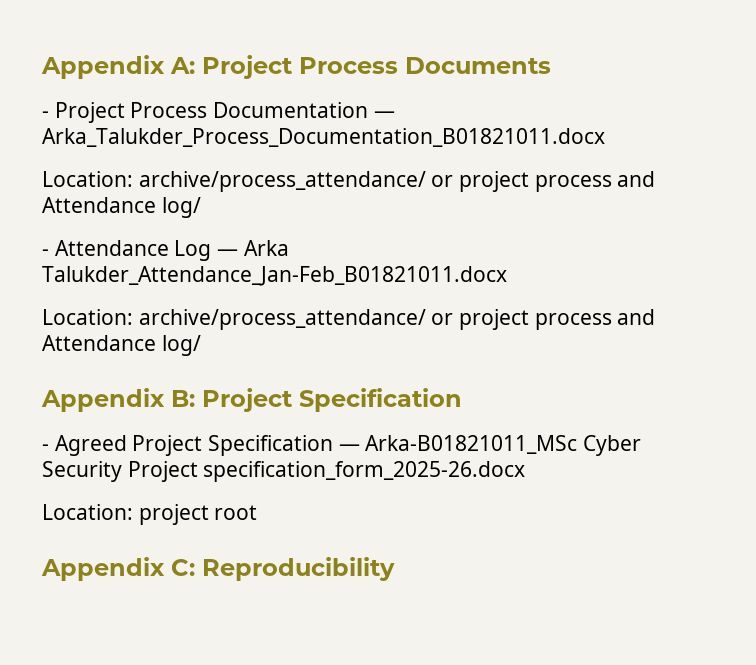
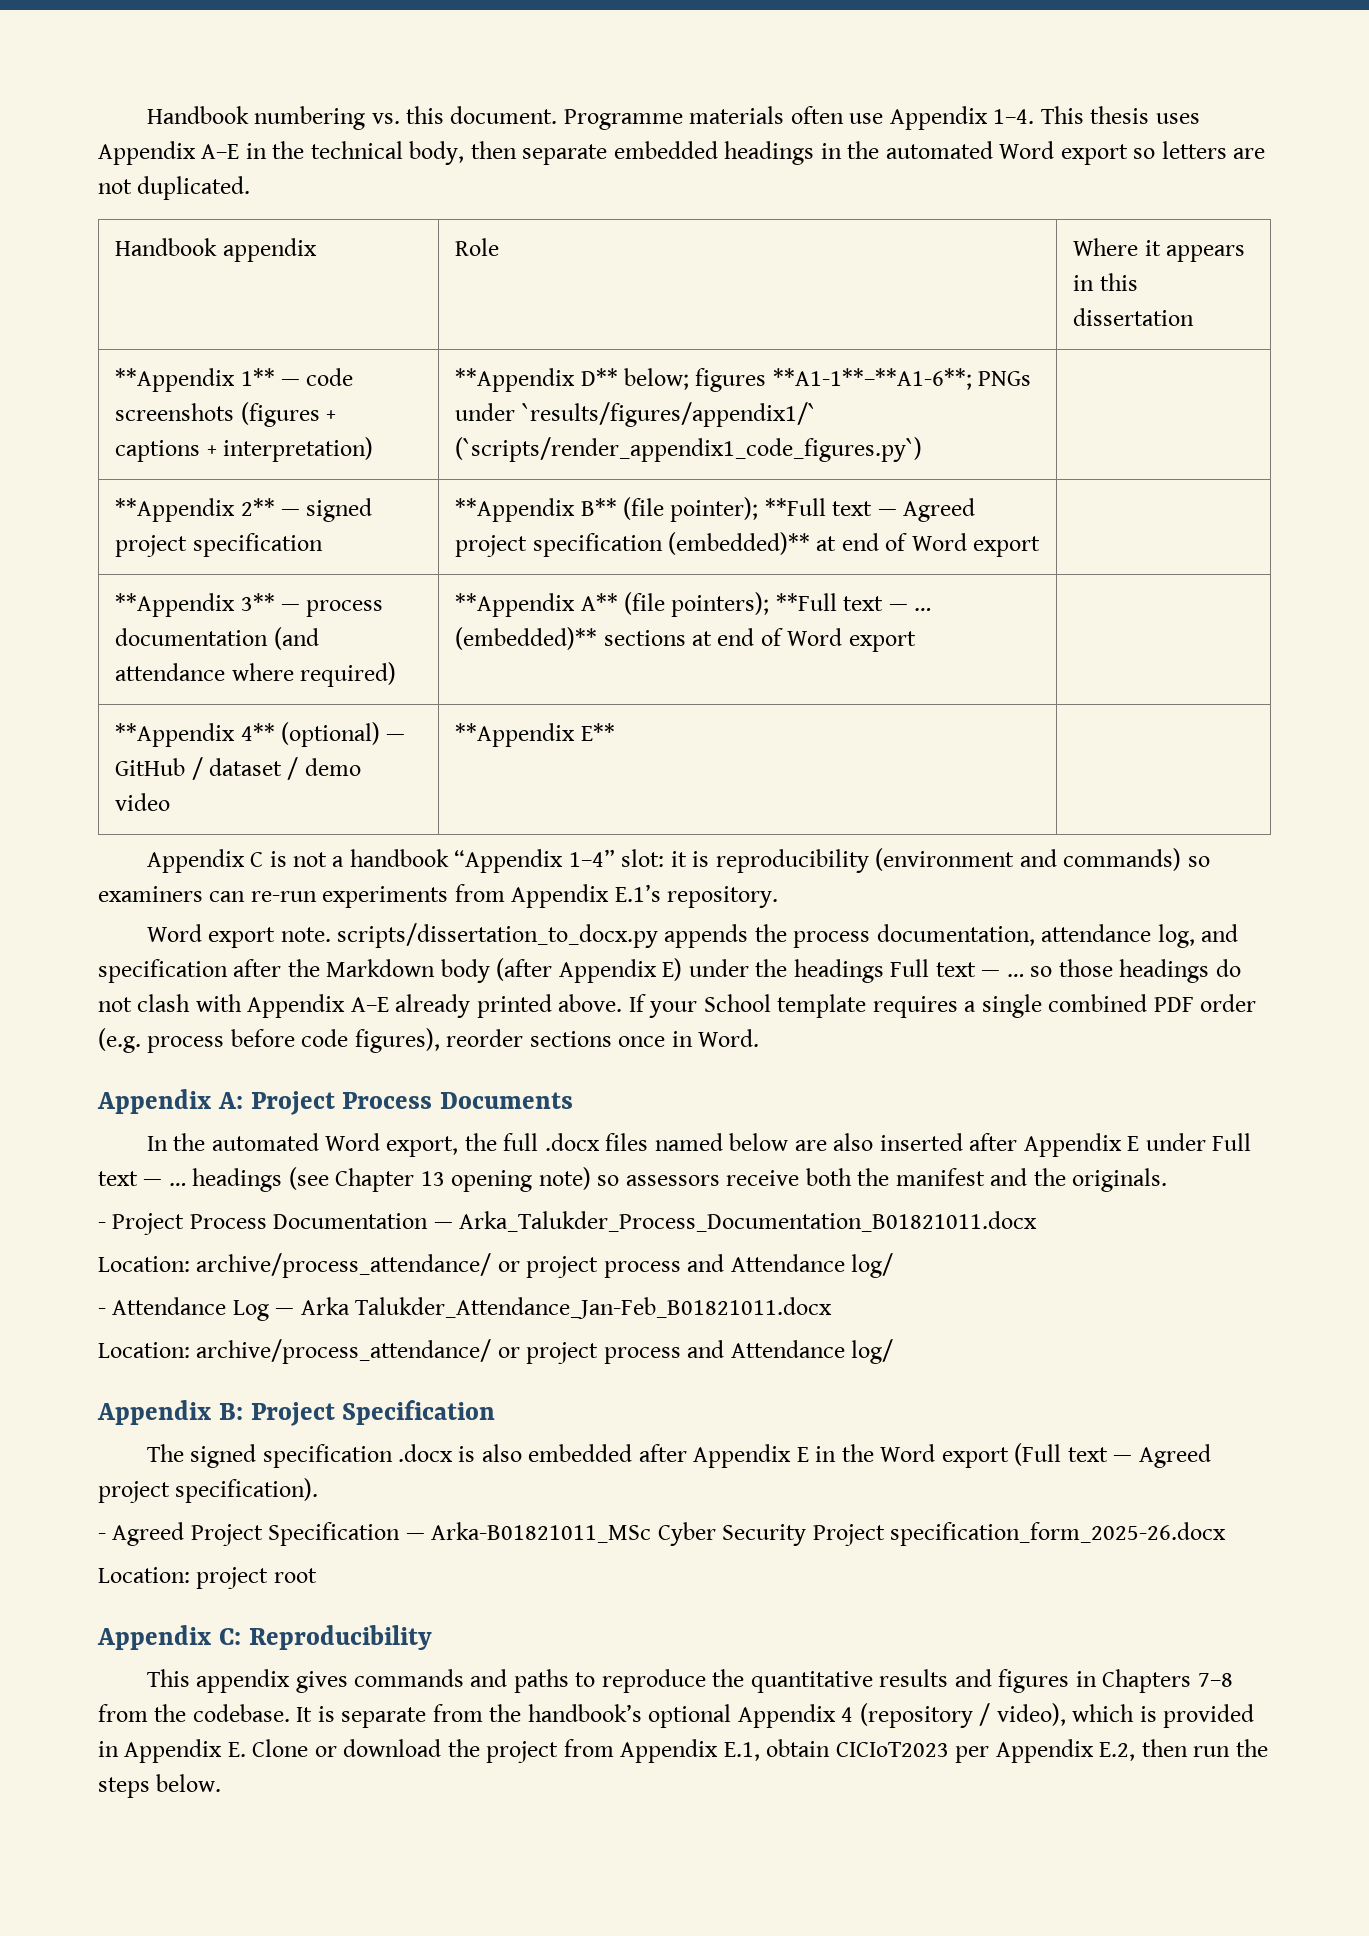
(41, 67) none -> [146,106,1200,130] [98,141,1266,165] [98,176,251,200] [115,238,317,262] [455,238,500,256] [1073,238,1245,262] [1073,273,1138,291] [1073,308,1195,326] [115,368,354,392] [115,402,336,427] [115,437,373,462] [455,368,1032,392] [455,402,816,427] [455,437,923,462] [115,498,373,522] [115,533,323,557] [455,497,976,522] [455,532,1041,557] [115,593,384,617] [115,627,319,650] [115,662,396,687] [455,592,932,617] [455,627,916,652] [115,722,406,747] [115,757,361,780] [115,793,171,811] [455,723,615,747] [146,848,1210,873] [98,884,779,908] [146,923,1239,948] [98,958,1241,983] [98,994,1257,1018] [98,1028,760,1053] Handbook numbering vs. this document. Programme materials often use Appendix 1–4. This thesis uses Appendix A–E in the technical body, then separate embedded headings in the automated Word export so letters are not duplicated. // Handbook appendix | Role | Where it appears in this dissertation // **Appendix 1** — code screenshots (figures + captions + interpretation) | **Appendix D** below; figures **A1-1**–**A1-6**; PNGs under `results/figures/appendix1/` (`scripts/render_appendix1_code_figures.py`) | // **Appendix 2** — signed project specification | **Appendix B** (file pointer); **Full text — Agreed project specification (embedded)** at end of Word export | // **Appendix 3** — process documentation (and attendance where required) | **Appendix A** (file pointers); **Full text — … (embedded)** sections at end of Word export | // **Appendix 4** (optional) — GitHub / dataset / demo video | **Appendix E** | // Appendix C is not a handbook “Appendix 1–4” slot: it is reproducibility (environment and commands) so examiners can re-run experiments from Appendix E.1’s repository. // Word export note. scripts/dissertation_to_docx.py appends the process documentation, attendance log, and specification after the Markdown body (after Appendix E) under the headings Full text — … so those headings do not clash with Appendix A–E already printed above. If your School template requires a single combined PDF order (e.g. process before code figures), reorder sections once in Word. //
(551, 65) none -> [146,1133,1252,1157] [98,1167,1168,1192] // In the automated Word export, the full .docx files named below are also inserted after Appendix E under Full text — … headings (see Chapter 13 opening note) so assessors receive both the manifest and the originals.
(462, 400) none -> [146,1443,1211,1468] [98,1478,319,1503] // The signed specification .docx is also embedded after Appendix E in the Word export (Full text — Agreed project specification).
(395, 569) none -> [146,1669,1233,1693] [98,1703,1255,1728] [98,1739,1268,1763] [98,1774,222,1798] // This appendix gives commands and paths to reproduce the quantitative results and figures in Chapters 7–8 from the codebase. It is separate from the handbook’s optional Appendix 4 (repository / video), which is provided in Appendix E. Clone or download the project from Appendix E.1, obtain CICIoT2023 per Appendix E.2, then run the steps below.

